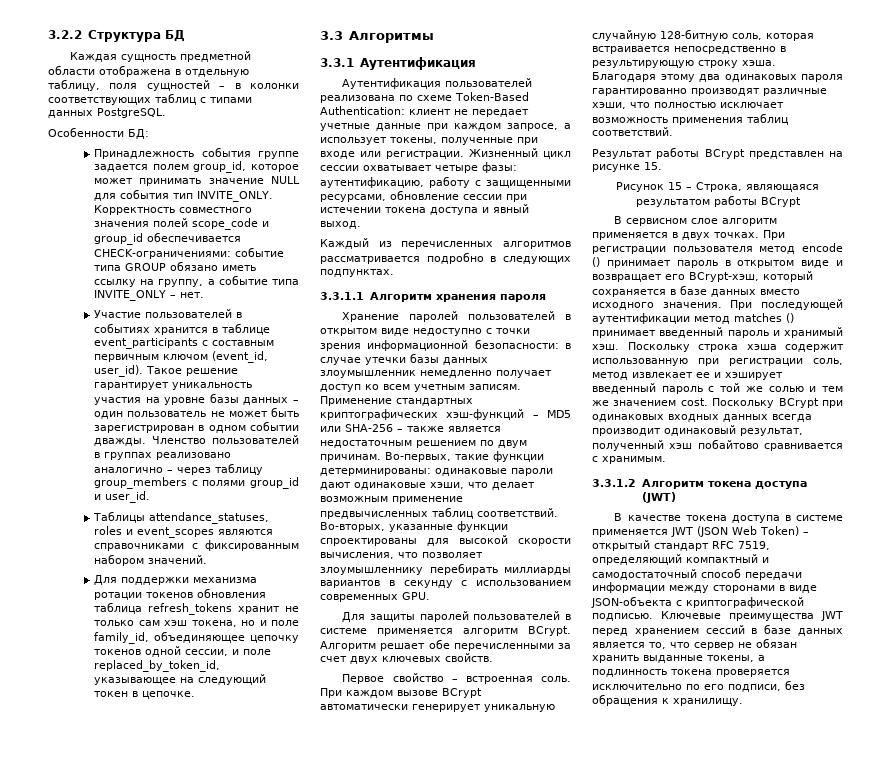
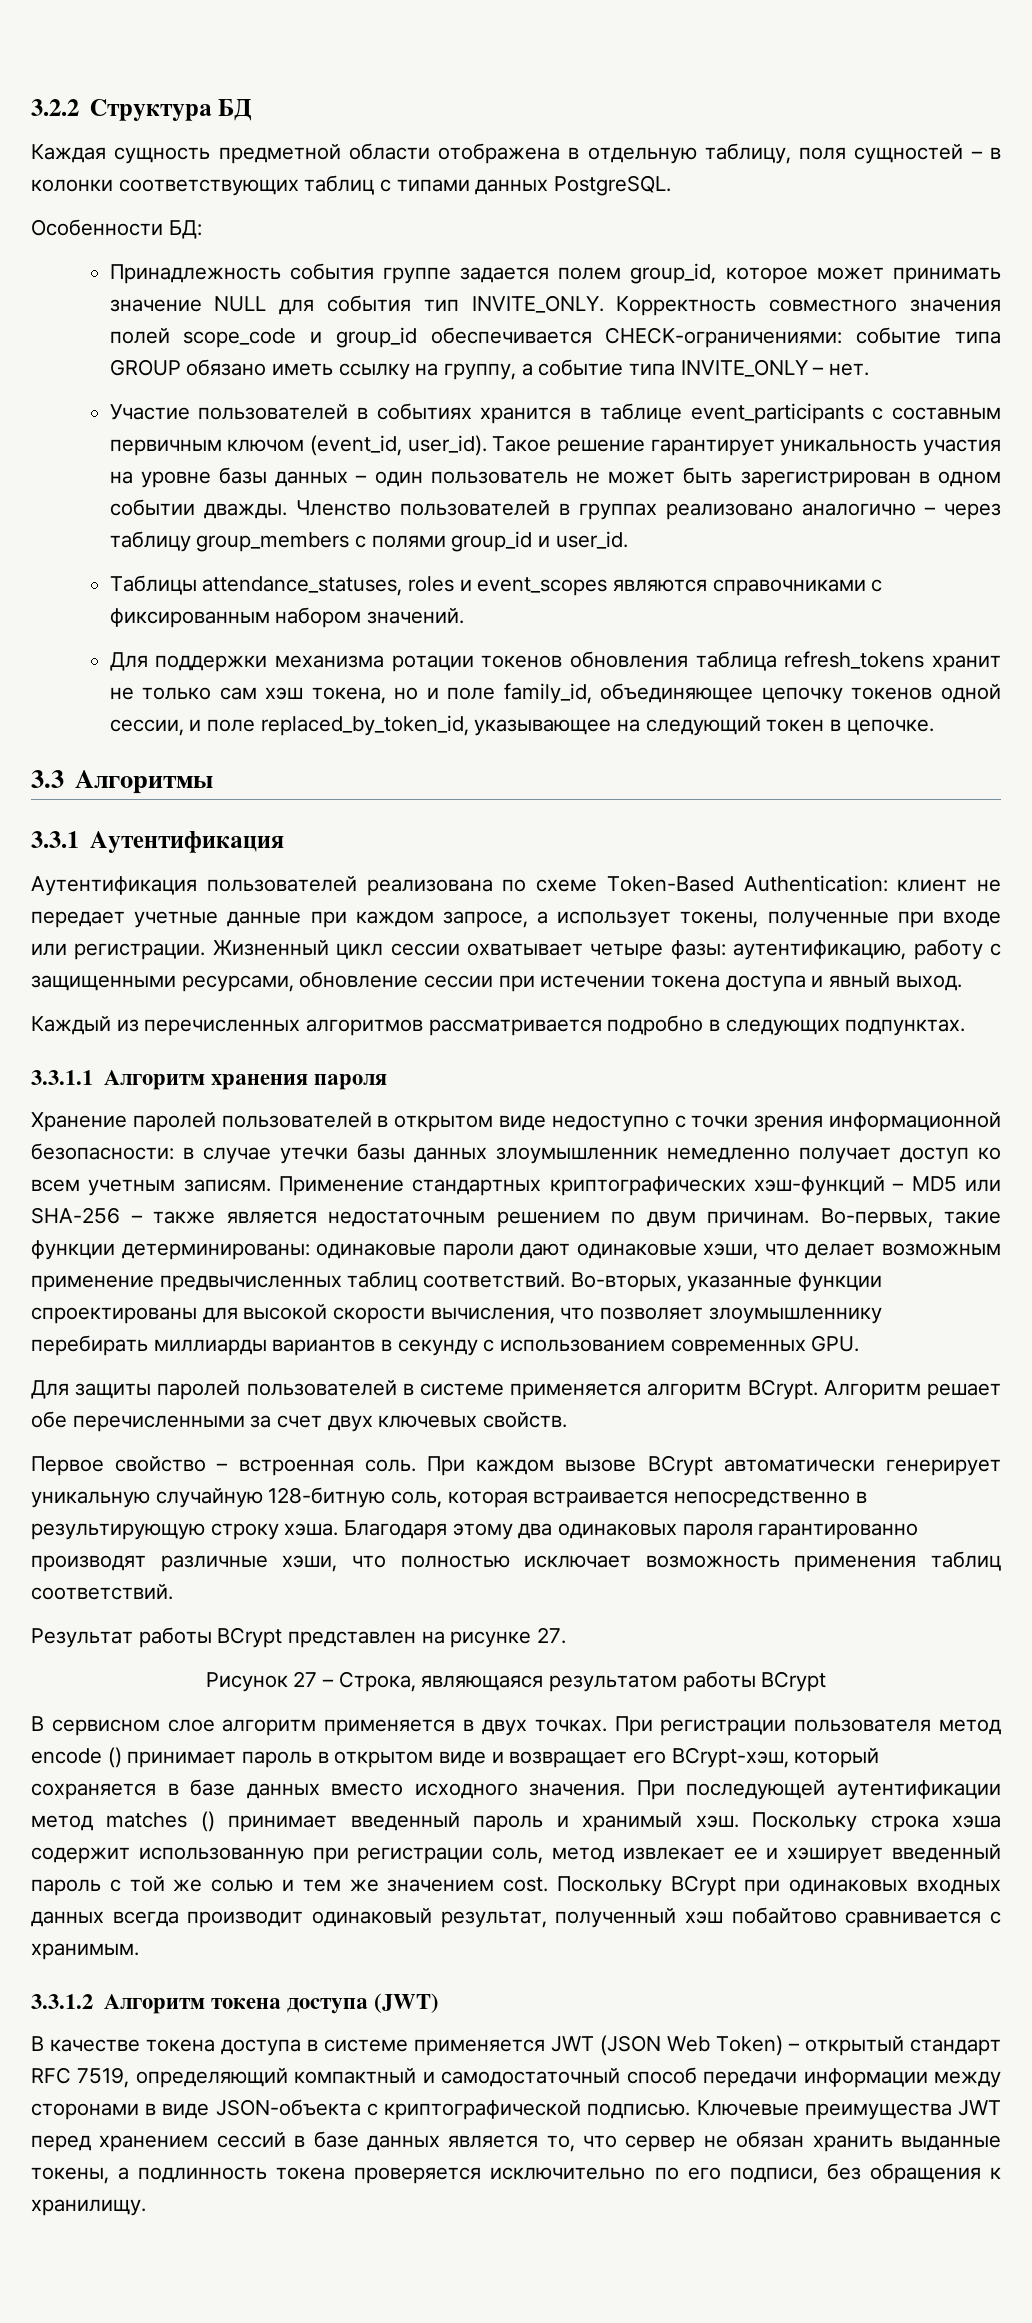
[644,162,662,170] 15. -> [537,1627,567,1644] 27.
[668,182,682,190] 15 -> [293,1671,318,1687] 27

